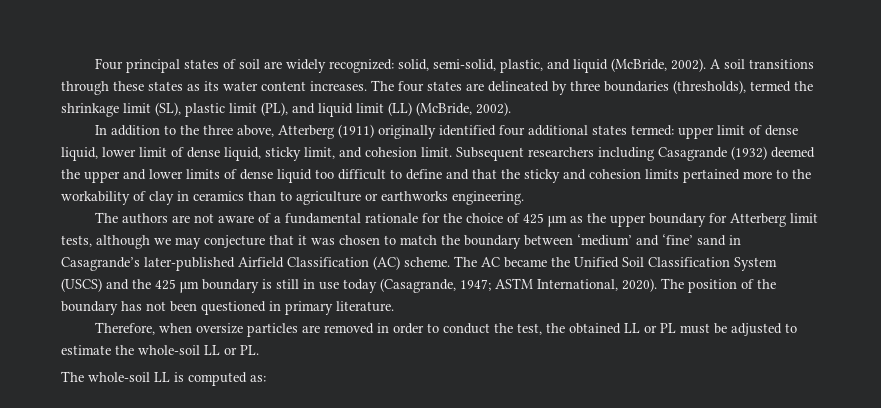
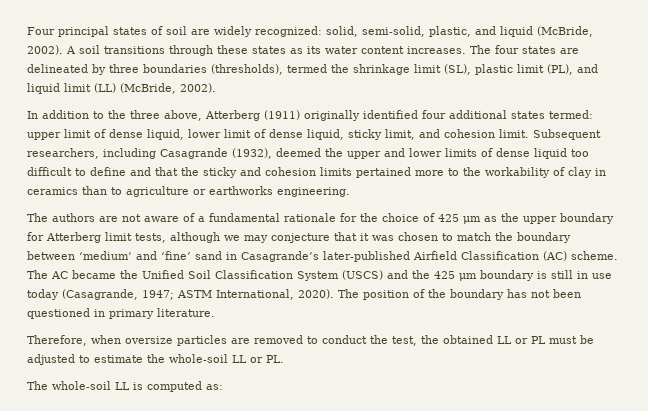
[528,147,594,157] researchers -> [27,148,99,159] researchers,
[731,146,767,160] (1932) -> [232,148,272,159] (1932),
[376,323,424,334] in order -> (303, 339) none

